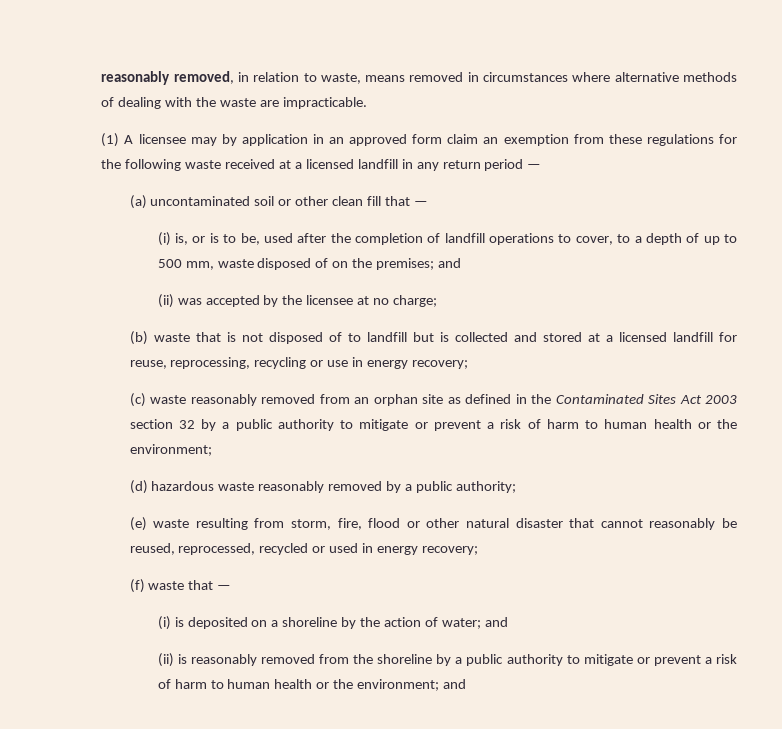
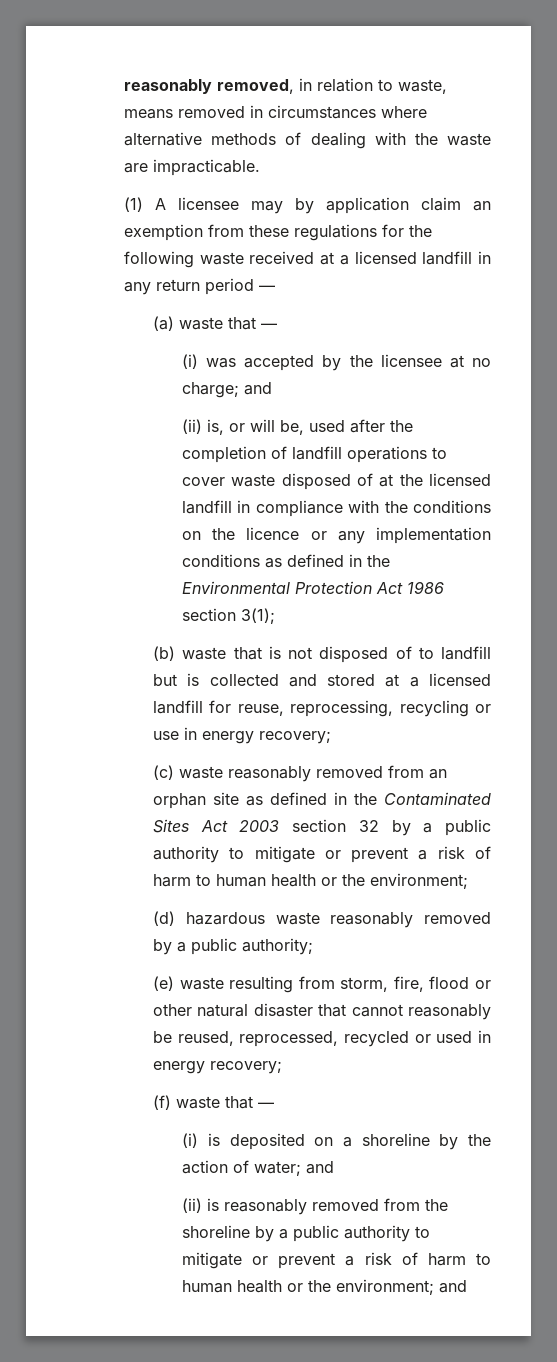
[312,134,443,146] in an approved form -> (410, 205) none
[150,196,428,206] [157,232,237,246] uncontaminated soil or other clean fill that — // (i) is, or is to -> [179,317,278,330] [182,354,491,371] [182,382,273,398] [182,419,276,435] waste that — // (i) was accepted by the licensee at no charge; and // (ii) is, or will
[575,233,737,245] [157,258,462,270] [157,294,438,308] cover, to a depth of up to 500 mm, waste disposed of on the premises; and // (ii) was accepted by the licensee at no charge; -> [182,473,491,490] [182,500,491,517] [182,527,491,544] [182,554,391,568] [182,581,445,594] [182,608,276,624] cover waste disposed of at the licensed landfill in compliance with the conditions on the licence or any implementation conditions as defined in the Environmental Protection Act 1986 section 3(1);

